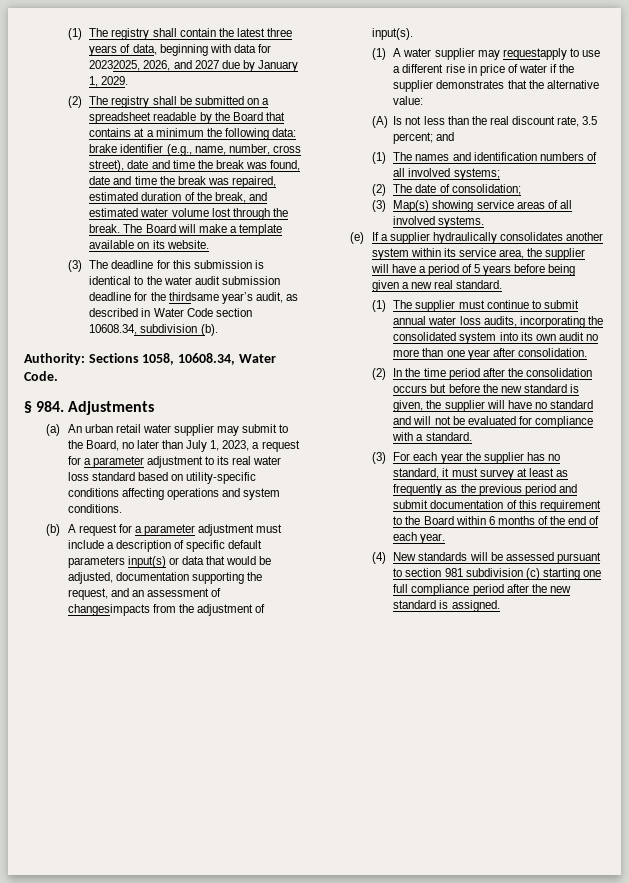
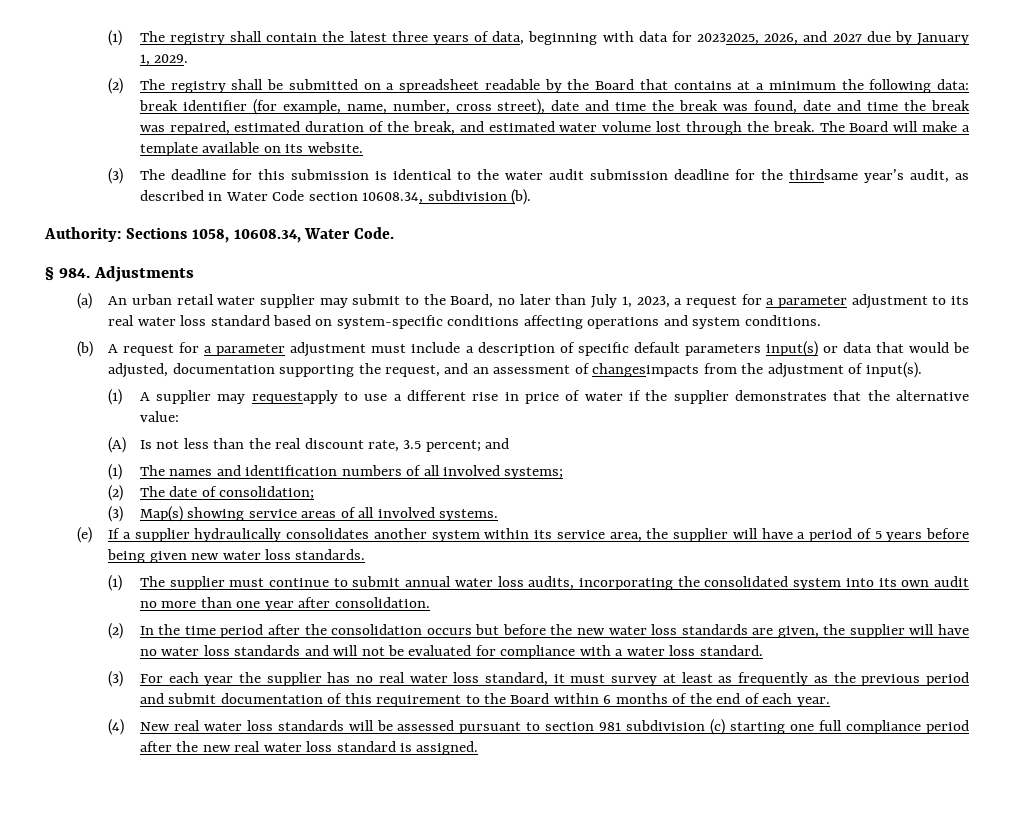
[89,144,192,156] brake identifier (e.g., -> [138,99,341,115] break identifier (for example,
[185,472,256,484] utility-specific -> [336,315,443,329] system-specific
[403,48,432,57] water -> (150, 396) none
[401,280,502,289] a new real standard. -> [191,549,366,560] new water loss standards.
[523,384,579,393] standard is -> [608,624,774,635] water loss standards are
[549,400,593,409] standard -> [161,645,301,656] water loss standards
(424, 437) none -> [626,645,696,656] water loss
(560, 457) none -> [378,672,480,683] real water loss
(417, 556) none -> [173,720,273,731] real water loss
(571, 589) none -> [234,741,333,752] real water loss

